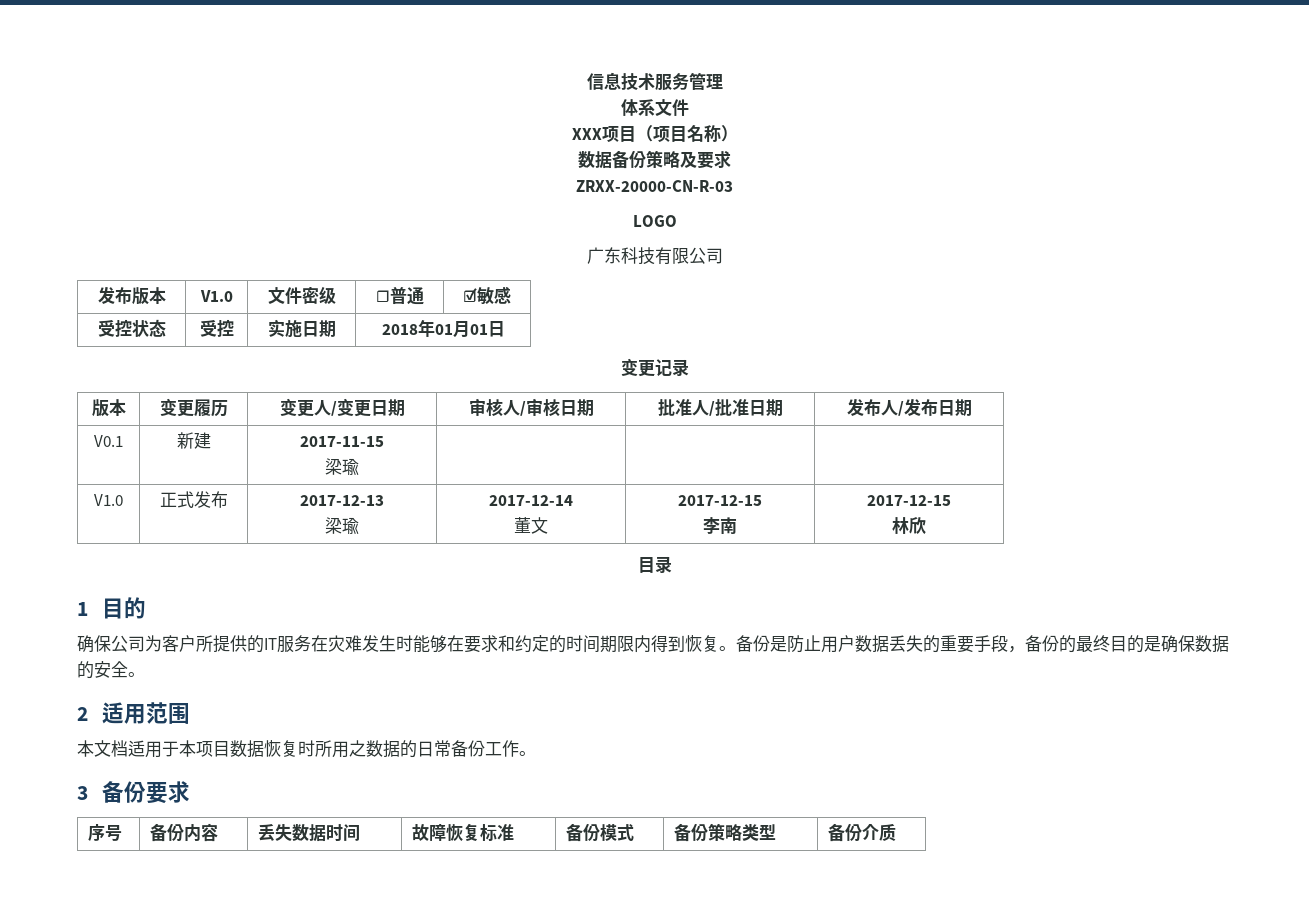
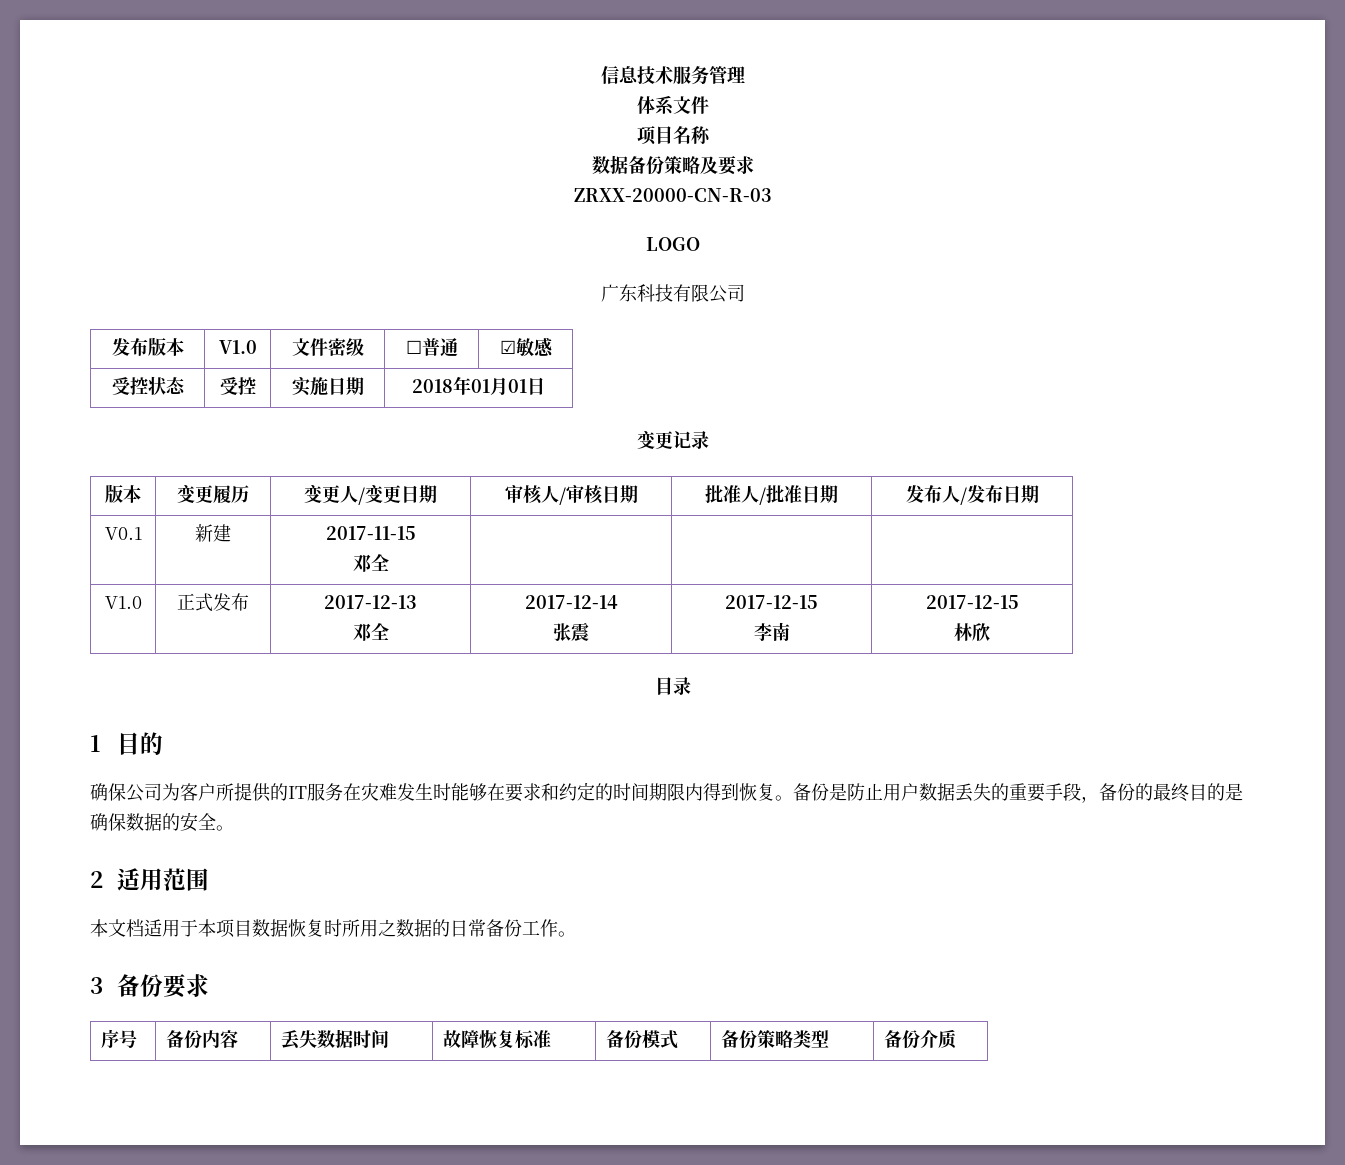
[571,125,653,142] XXX项目（ -> (709, 105) none
[720,125,738,142] ） -> (711, 135) none
[325,458,359,475] 梁瑜 -> [352,554,389,572] 邓全
[325,517,359,534] 梁瑜 -> [352,623,389,641] 邓全
[514,517,548,534] 董文 -> [553,622,589,641] 张震

